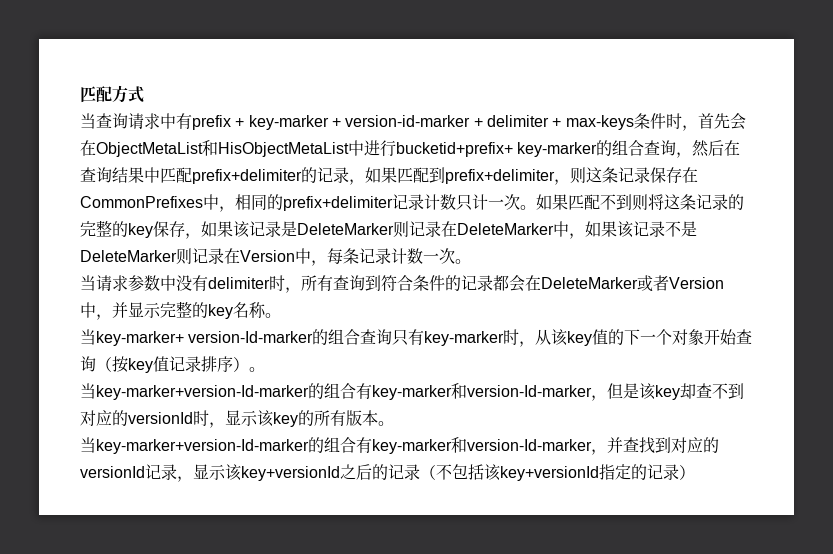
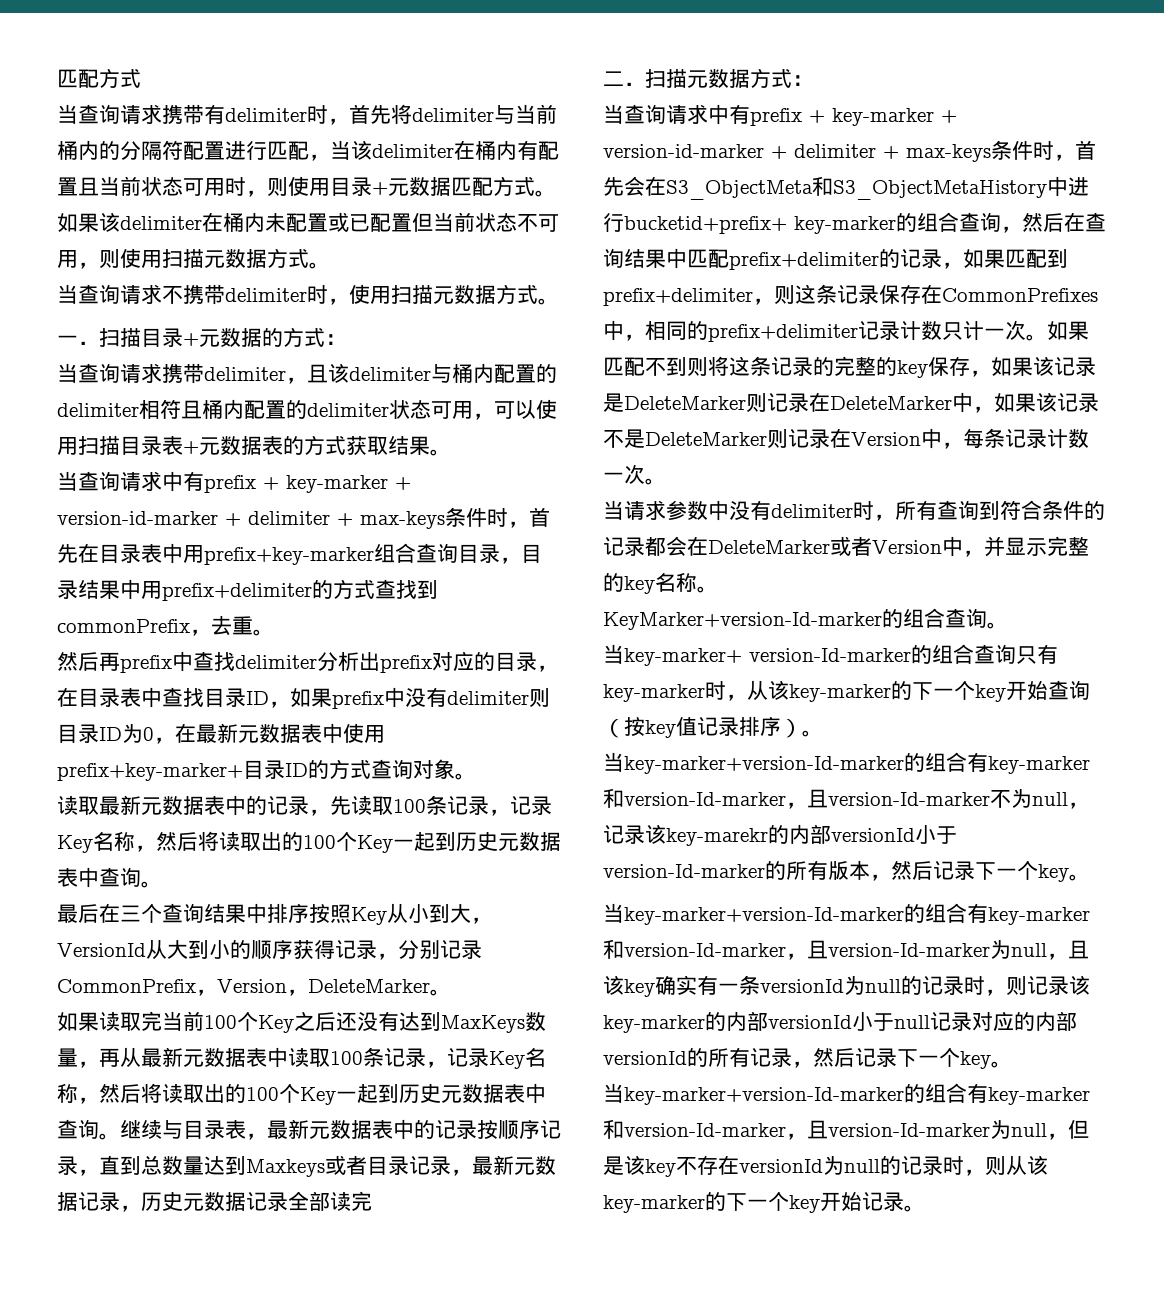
[80,85,144,103] 匹配方式 -> [57,68,141,88] [57,104,557,125] [57,140,559,161] [57,176,556,197] [57,212,559,232] [57,248,330,269] [57,284,559,305] [57,327,346,347] [57,363,557,384] [57,399,557,420] [57,435,451,456] [57,471,411,493] [57,507,550,529] [57,543,542,565] [57,579,438,601] [57,616,274,636] [57,651,558,673] [57,687,550,709] [57,723,385,744] [57,759,476,781] [57,795,552,816] [57,831,561,853] [57,867,162,888] [57,903,492,925] [57,939,482,960] [57,979,451,996] [57,1011,546,1033] [57,1047,546,1069] [57,1083,546,1105] [57,1119,561,1140] [57,1155,556,1177] [57,1191,372,1212] [603,68,813,88] 匹配方式 // 当查询请求携带有delimiter时，首先将delimiter与当前桶内的分隔符配置进行匹配，当该delimiter在桶内有配置且当前状态可用时，则使用目录+元数据匹配方式。如果该delimiter在桶内未配置或已配置但当前状态不可用，则使用扫描元数据方式。 // 当查询请求不携带delimiter时，使用扫描元数据方式。 // 一．扫描目录+元数据的方式： // 当查询请求携带delimiter，且该delimiter与桶内配置的delimiter相符且桶内配置的delimiter状态可用，可以使用扫描目录表+元数据表的方式获取结果。 // 当查询请求中有prefix + key-marker + version-id-marker + delimiter + max-keys条件时，首先在目录表中用prefix+key-marker组合查询目录，目录结果中用prefix+delimiter的方式查找到commonPrefix，去重。 // 然后再prefix中查找delimiter分析出prefix对应的目录，在目录表中查找目录ID，如果prefix中没有delimiter则目录ID为0，在最新元数据表中使用prefix+key-marker+目录ID的方式查询对象。 // 读取最新元数据表中的记录，先读取100条记录，记录Key名称，然后将读取出的100个Key一起到历史元数据表中查询。 // 最后在三个查询结果中排序按照Key从小到大，VersionId从大到小的顺序获得记录，分别记录CommonPrefix，Version，DeleteMarker。 // 如果读取完当前100个Key之后还没有达到MaxKeys数量，再从最新元数据表中读取100条记录，记录Key名称，然后将读取出的100个Key一起到历史元数据表中查询。继续与目录表，最新元数据表中的记录按顺序记录，直到总数量达到Maxkeys或者目录记录，最新元数据记录，历史元数据记录全部读完 // 二．扫描元数据方式：
[96,140,349,157] ObjectMetaList和HisObjectMetaList -> [666,176,1047,200] S3_ObjectMeta和S3_ObjectMetaHistory
(281, 315) none -> [603,608,1008,630] // KeyMarker+version-Id-marker的组合查询。
[567,329,705,346] key值的下一个对象 -> [789,681,1006,702] key-marker的下一个key
[607,383,744,400] [80,410,394,428] [80,437,719,455] [80,464,695,482] 但是该key却查不到对应的versionId时，显示该key的所有版本。 // 当key-marker+version-Id-marker的组合有key-marker和version-Id-marker，并查找到对应的versionId记录，显示该key+versionId之后的记录（不包括该key+versionId指定的记录） -> [807,789,1089,809] [603,824,957,846] [603,860,1090,882] [603,903,1090,925] [603,939,1089,960] [603,975,1090,997] [603,1011,1077,1033] [603,1047,1012,1069] [603,1083,1090,1105] [603,1119,1089,1140] [603,1155,1048,1177] [603,1191,925,1213] 且version-Id-marker不为null，记录该key-marekr的内部versionId小于version-Id-marker的所有版本，然后记录下一个key。 // 当key-marker+version-Id-marker的组合有key-marker和version-Id-marker，且version-Id-marker为null，且该key确实有一条versionId为null的记录时，则记录该key-marker的内部versionId小于null记录对应的内部versionId的所有记录，然后记录下一个key。 // 当key-marker+version-Id-marker的组合有key-marker和version-Id-marker，且version-Id-marker为null，但是该key不存在versionId为null的记录时，则从该key-marker的下一个key开始记录。

